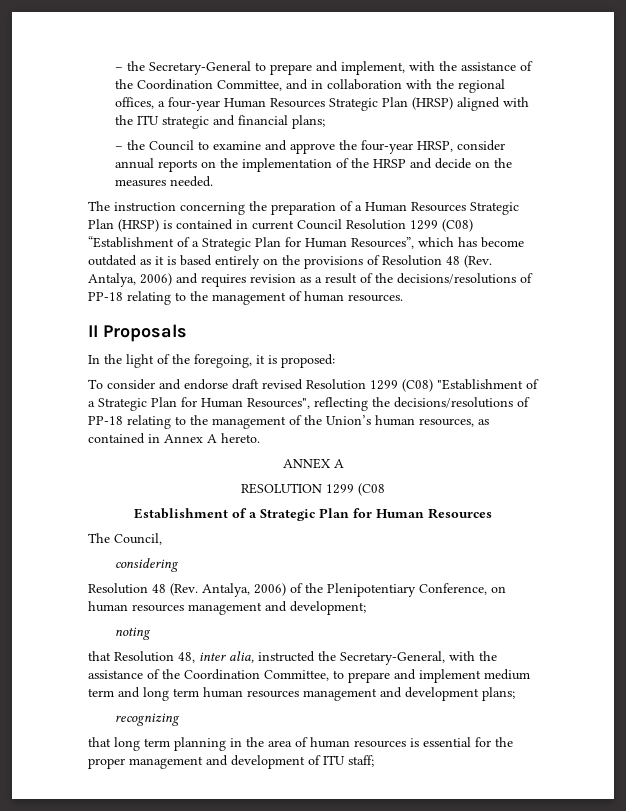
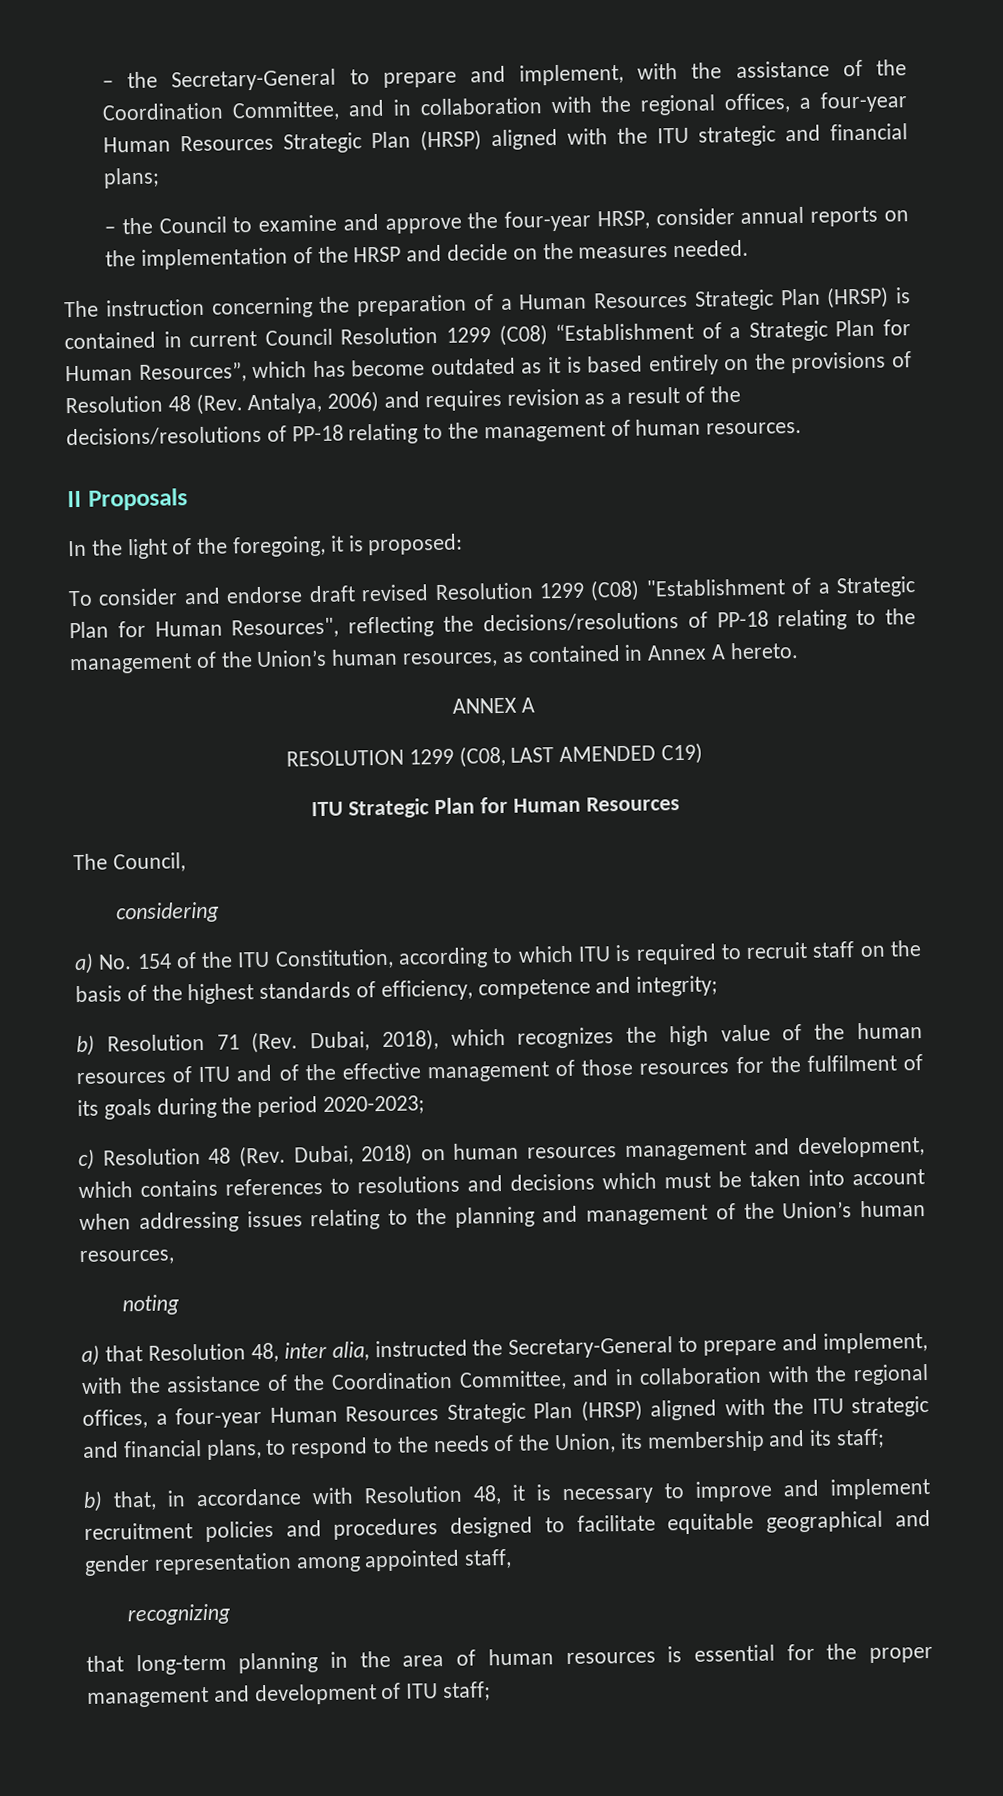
[358,483,385,496] [134,508,257,519] (C08 // Establishment of a -> [458,742,704,768] [311,801,344,817] (C08, LAST AMENDED C19) // ITU
[88,583,487,597] Resolution 48 (Rev. Antalya, 2006) of the Plenipotentiary Conference, -> [74,940,922,975] [75,975,719,1005] [76,1022,923,1057] [76,1054,923,1085] [77,1095,426,1120] [78,1143,414,1171] a) No. 154 of the ITU Constitution, according to which ITU is required to recruit staff on the basis of the highest standards of efficiency, competence and integrity; // b) Resolution 71 (Rev. Dubai, 2018), which recognizes the high value of the human resources of ITU and of the effective management of those resources for the fulfilment of its goals during the period 2020-2023; // c) Resolution 48 (Rev. Dubai, 2018)
[290,601,366,615] development; -> [797,1136,925,1159] [78,1169,925,1199] [79,1200,926,1234] [79,1249,175,1266] development, which contains references to resolutions and decisions which must be taken into account when addressing issues relating to the planning and management of the Union’s human resources,
(151, 633) none -> [81,1344,100,1367] a)
[340,651,497,665] [88,669,530,683] [88,687,515,701] Secretary-General, with the assistance of the Coordination Committee, to prepare and implement medium term and long term human resources management and development plans; -> [508,1332,928,1359] [81,1363,930,1395] [82,1395,929,1430] [82,1428,886,1460] [83,1477,931,1513] [84,1509,932,1543] [84,1548,513,1576] Secretary-General to prepare and implement, with the assistance of the Coordination Committee, and in collaboration with the regional offices, a four-year Human Resources Strategic Plan (HRSP) aligned with the ITU strategic and financial plans, to respond to the needs of the Union, its membership and its staff; // b) that, in accordance with Resolution 48, it is necessary to improve and implement recruitment policies and procedures designed to facilitate equitable geographical and gender representation among appointed staff,
[114,737,170,751] long term -> [135,1653,227,1676] long-term

